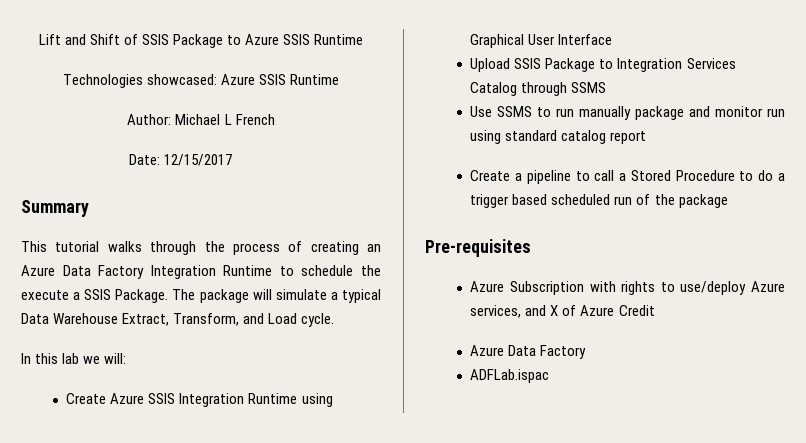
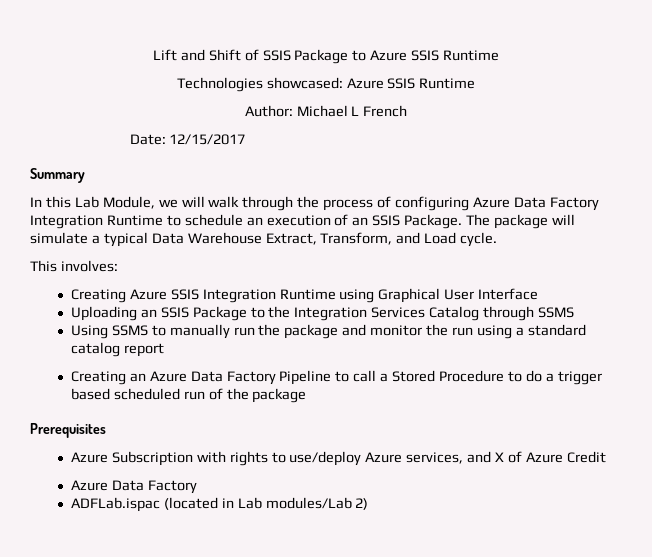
[21,241,142,252] This tutorial walks -> [30,196,240,209] In this Lab Module, we will walk
[310,241,381,255] creating an -> [395,196,470,211] configuring
[361,265,381,276] [21,290,81,300] the execute a -> [246,214,369,226] an execution of an
[21,353,127,364] [66,393,107,404] In this lab we will: // Create -> [30,260,118,272] [70,289,126,303] This involves: // Creating
[470,58,614,72] Upload SSIS Package to -> [70,306,291,321] Uploading an SSIS Package to the
[470,106,493,117] Use -> [70,325,108,339] Using
[556,106,632,120] run manually -> [169,324,281,339] manually run the
(764, 111) none -> [426,324,449,336] the
(502, 137) none -> [515,327,524,336] a
[470,170,571,184] Create a pipeline -> [70,370,332,385] Creating an Azure Data Factory Pipeline
[425,239,531,257] Pre-requisites -> [30,423,106,438] Prerequisites
(550, 376) none -> [163,497,369,510] (located in Lab modules/Lab 2)

